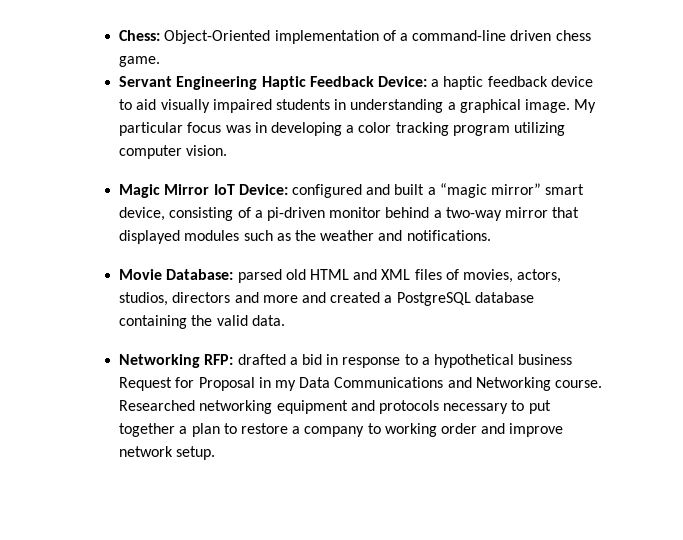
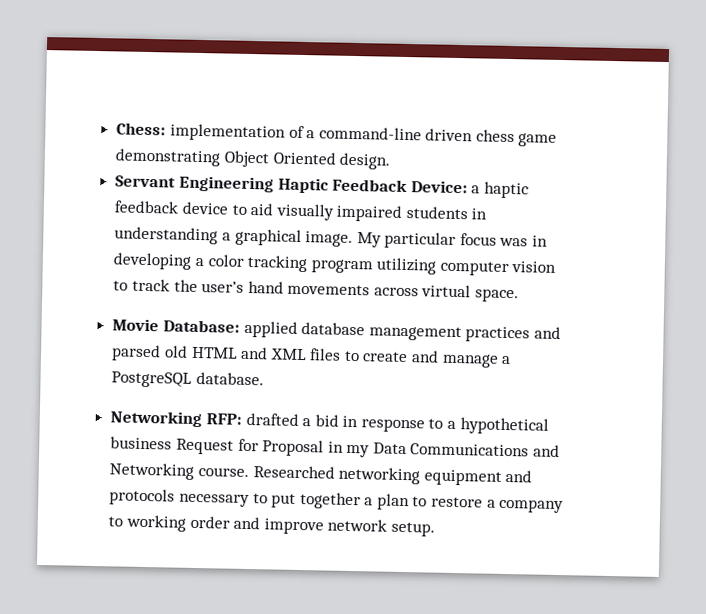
[164,30,271,44] Object-Oriented -> (167, 129) none
[119,56,161,67] game. -> [518,133,558,147] [115,148,391,170] game demonstrating Object Oriented design.
[186,145,228,156] [119,183,585,198] [119,207,580,221] [119,230,491,244] [119,269,234,280] vision. // Magic Mirror IoT Device: configured and built a “magic mirror” smart device, consisting of a pi-driven monitor behind a two-way mirror that displayed modules such as the weather and notifications. // Movie Database: -> [511,261,557,273] [113,278,520,303] [112,318,561,343] vision to track the user’s hand movements across virtual space. // Movie Database: applied database management practices and
[445,269,562,283] [119,292,534,306] [119,315,285,329] of movies, actors, studios, directors and more and created a PostgreSQL database containing the valid data. -> [343,350,512,368] [111,371,264,388] to create and manage a PostgreSQL database.

